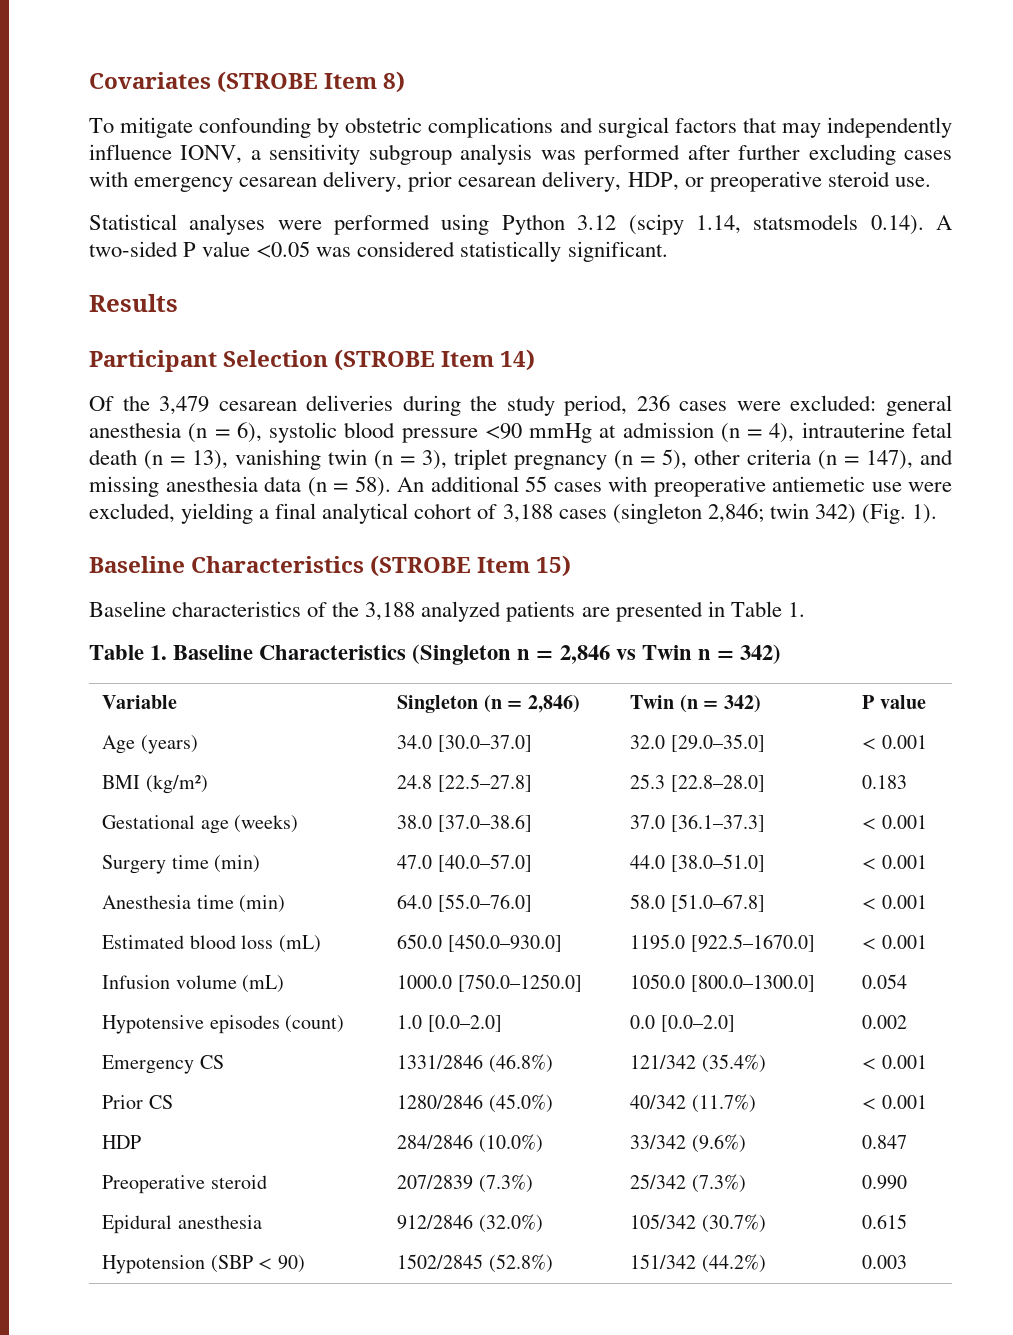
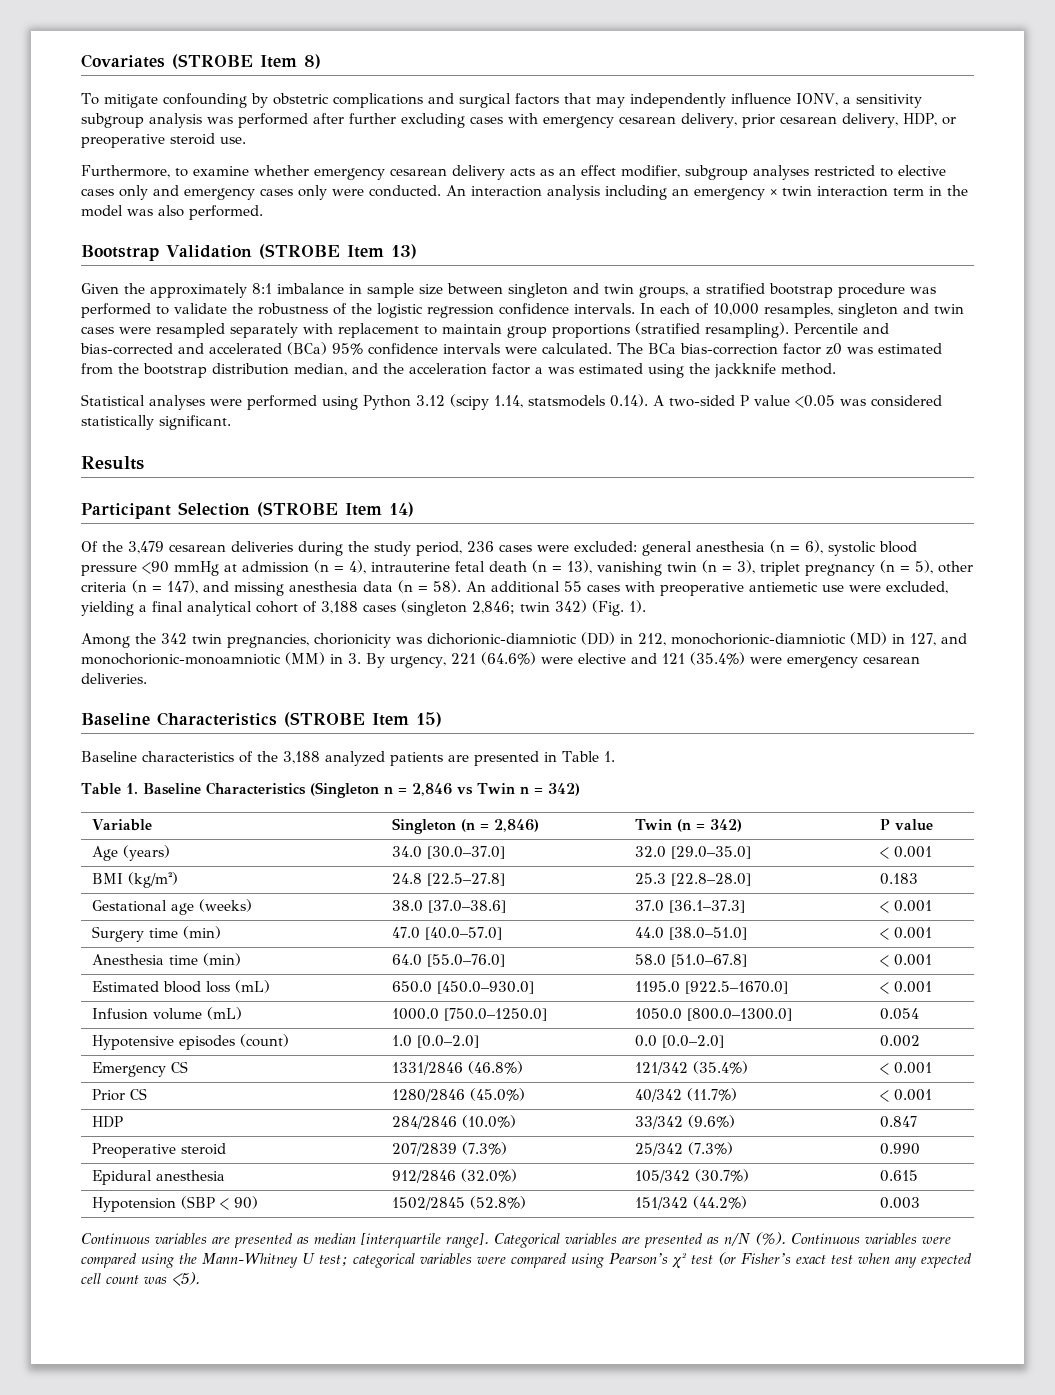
(931, 182) none -> [81,165,946,180] [81,185,968,200] [81,205,263,220] [81,244,417,261] [81,283,936,298] [81,303,964,318] [81,322,889,338] [80,342,942,355] [81,363,836,378] // Furthermore, to examine whether emergency cesarean delivery acts as an effect modifier, subgroup analyses restricted to elective cases only and emergency cases only were conducted. An interaction analysis including an emergency × twin interaction term in the model was also performed. // Bootstrap Validation (STROBE Item 13) // Given the approximately 8:1 imbalance in sample size between singleton and twin groups, a stratified bootstrap procedure was performed to validate the robustness of the logistic regression confidence intervals. In each of 10,000 resamples, singleton and twin cases were resampled separately with replacement to maintain group proportions (stratified resampling). Percentile and bias-corrected and accelerated (BCa) 95% confidence intervals were calculated. The BCa bias-correction factor z0 was estimated from the bootstrap distribution median, and the acceleration factor a was estimated using the jackknife method.
(938, 514) none -> [81,632,967,648] [81,652,920,668] [81,673,147,684] // Among the 342 twin pregnancies, chorionicity was dichorionic-diamniotic (DD) in 212, monochorionic-diamniotic (MD) in 127, and monochorionic-monoamniotic (MM) in 3. By urgency, 221 (64.6%) were elective and 121 (35.4%) were emergency cesarean deliveries.
(908, 1262) none -> [81,1232,951,1248] [81,1252,972,1268] [81,1272,200,1286] // Continuous variables are presented as median [interquartile range]. Categorical variables are presented as n/N (%). Continuous variables were compared using the Mann-Whitney U test; categorical variables were compared using Pearson’s χ² test (or Fisher’s exact test when any expected cell count was <5).

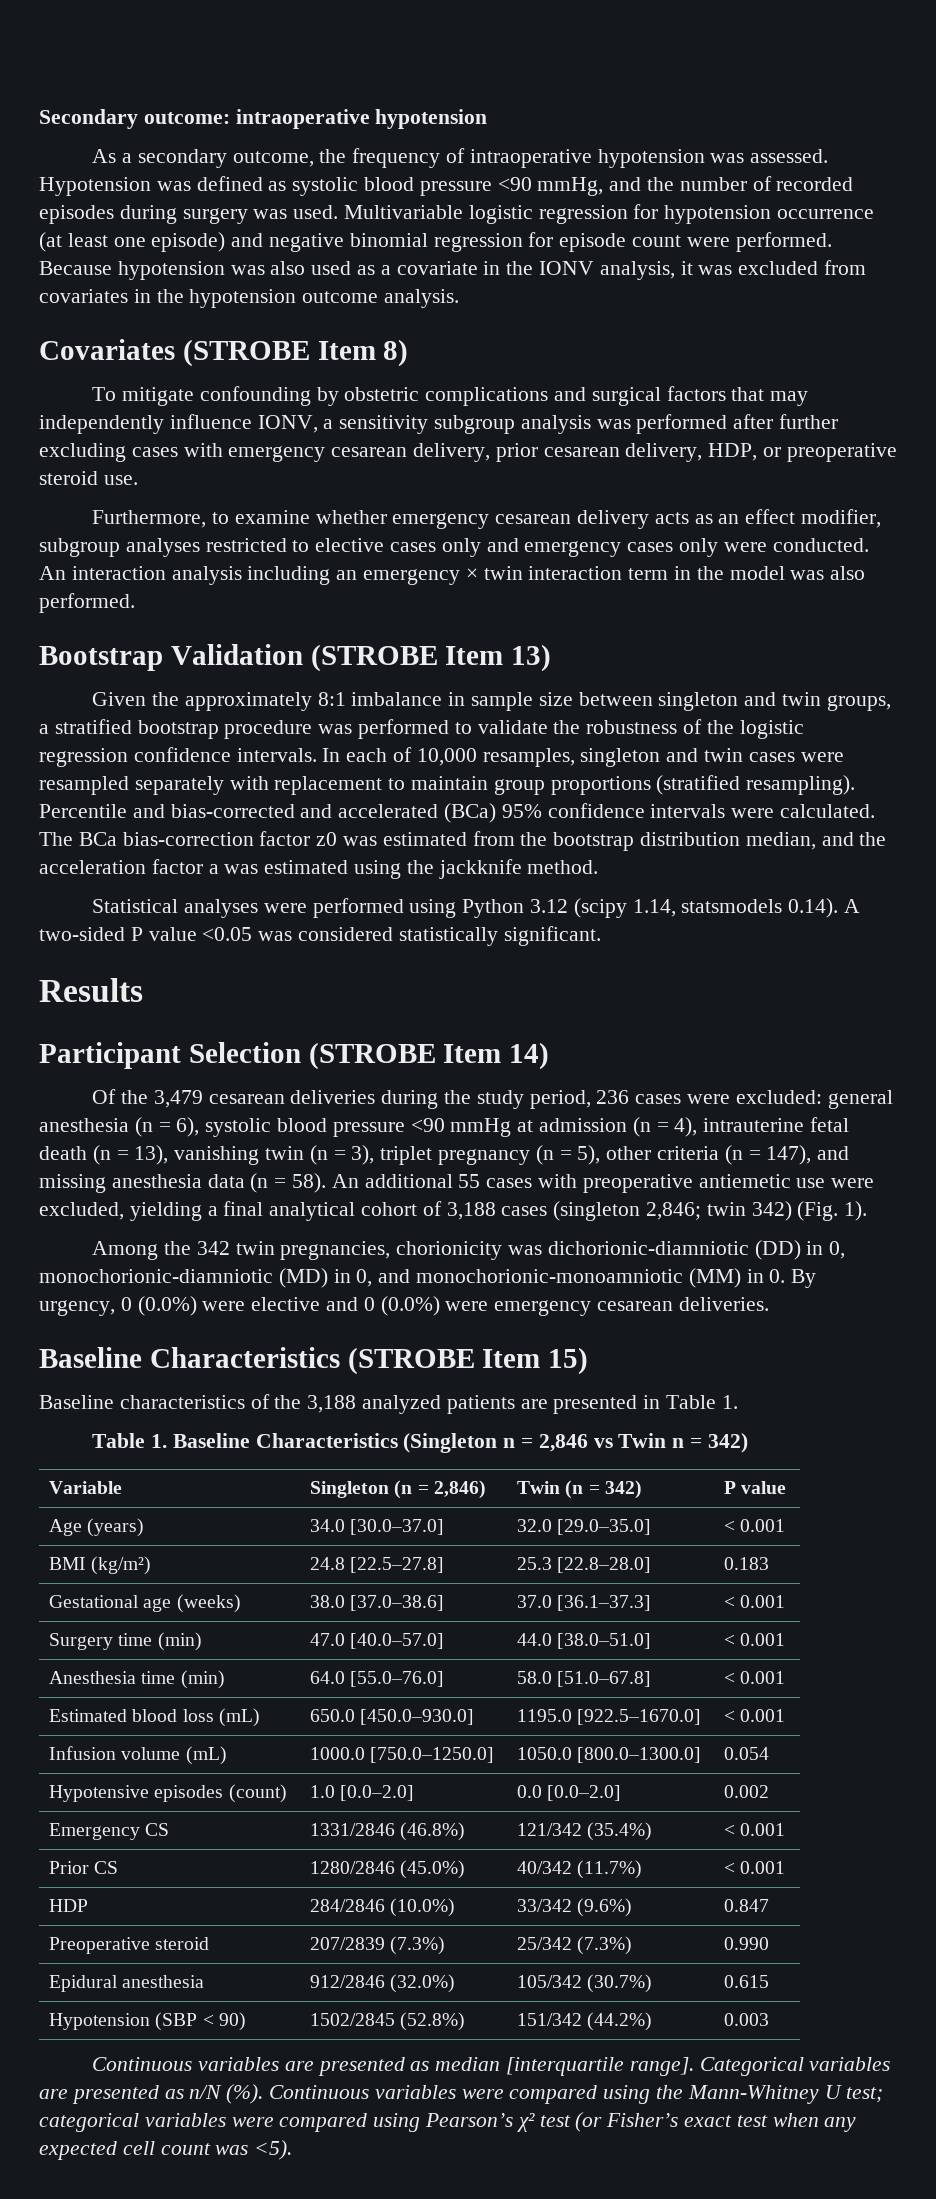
(81, 61) none -> [39,109,488,129] [92,148,829,168] [39,176,854,196] [39,204,875,224] [39,232,832,252] [39,260,867,280] [39,289,460,308] Secondary outcome: intraoperative hypotension // As a secondary outcome, the frequency of intraoperative hypotension was assessed. Hypotension was defined as systolic blood pressure <90 mmHg, and the number of recorded episodes during surgery was used. Multivariable logistic regression for hypotension occurrence (at least one episode) and negative binomial regression for episode count were performed. Because hypotension was also used as a covariate in the IONV analysis, it was excluded from covariates in the hypotension outcome analysis. //
[638,633,666,646] 212, -> [829,1241,846,1259] 0,
[910,633,936,646] 127, -> [356,1269,373,1287] 0,
[348,653,361,664] 3. -> [769,1269,786,1283] 0.
[450,652,536,665] 221 (64.6%) -> [120,1296,197,1316] 0 (0.0%)
[661,652,745,665] 121 (35.4%) -> [363,1296,440,1316] 0 (0.0%)

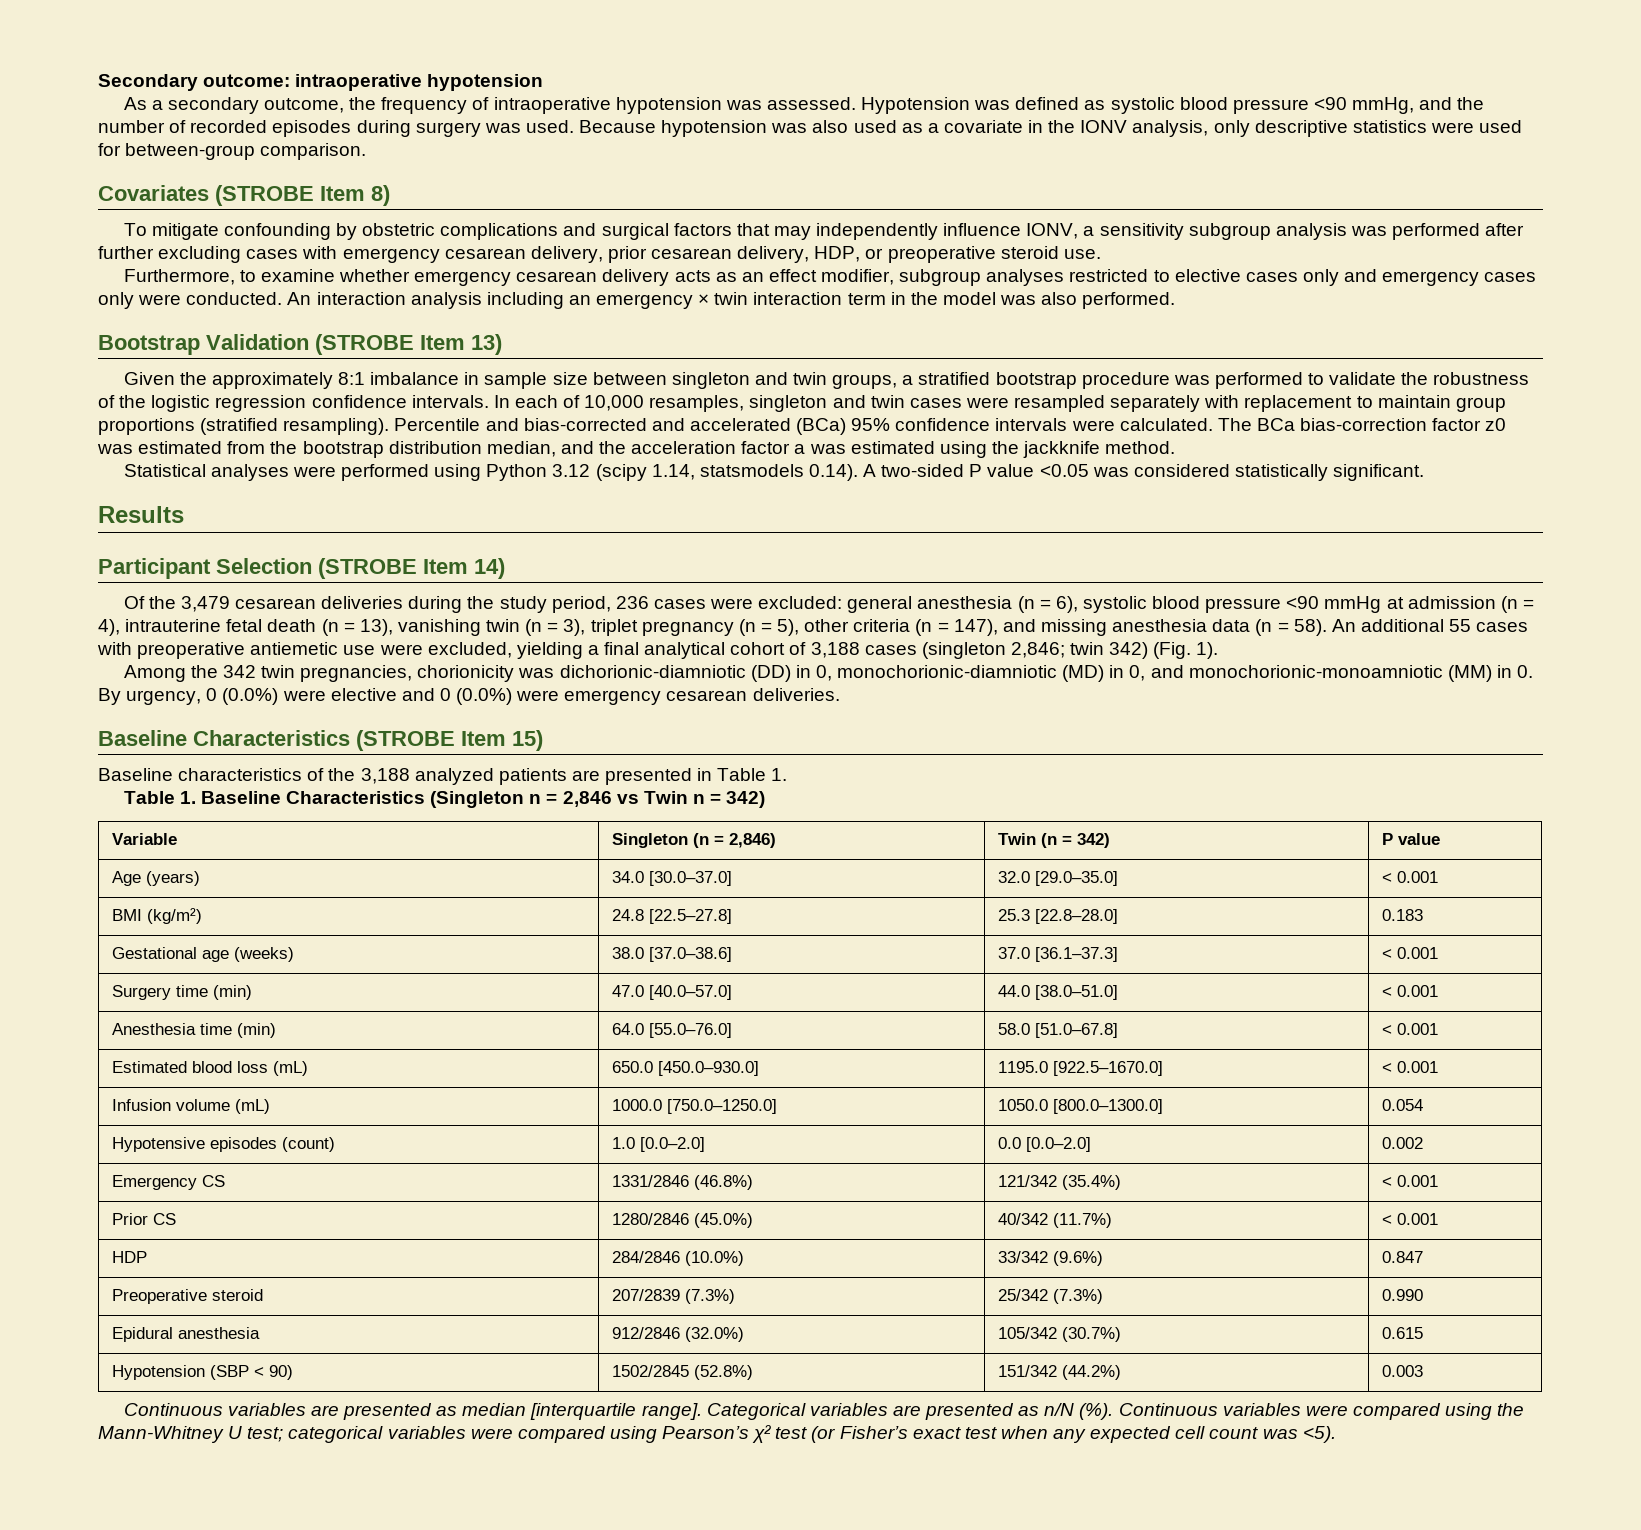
[344,204,875,224] [39,232,832,252] Multivariable logistic regression for hypotension occurrence (at least one episode) and negative binomial regression for episode count were performed. -> (574, 126) none
[680,260,867,275] [39,289,460,308] it was excluded from covariates in the hypotension outcome analysis. -> [1213,120,1523,137] [98,143,367,160] only descriptive statistics were used for between-group comparison.

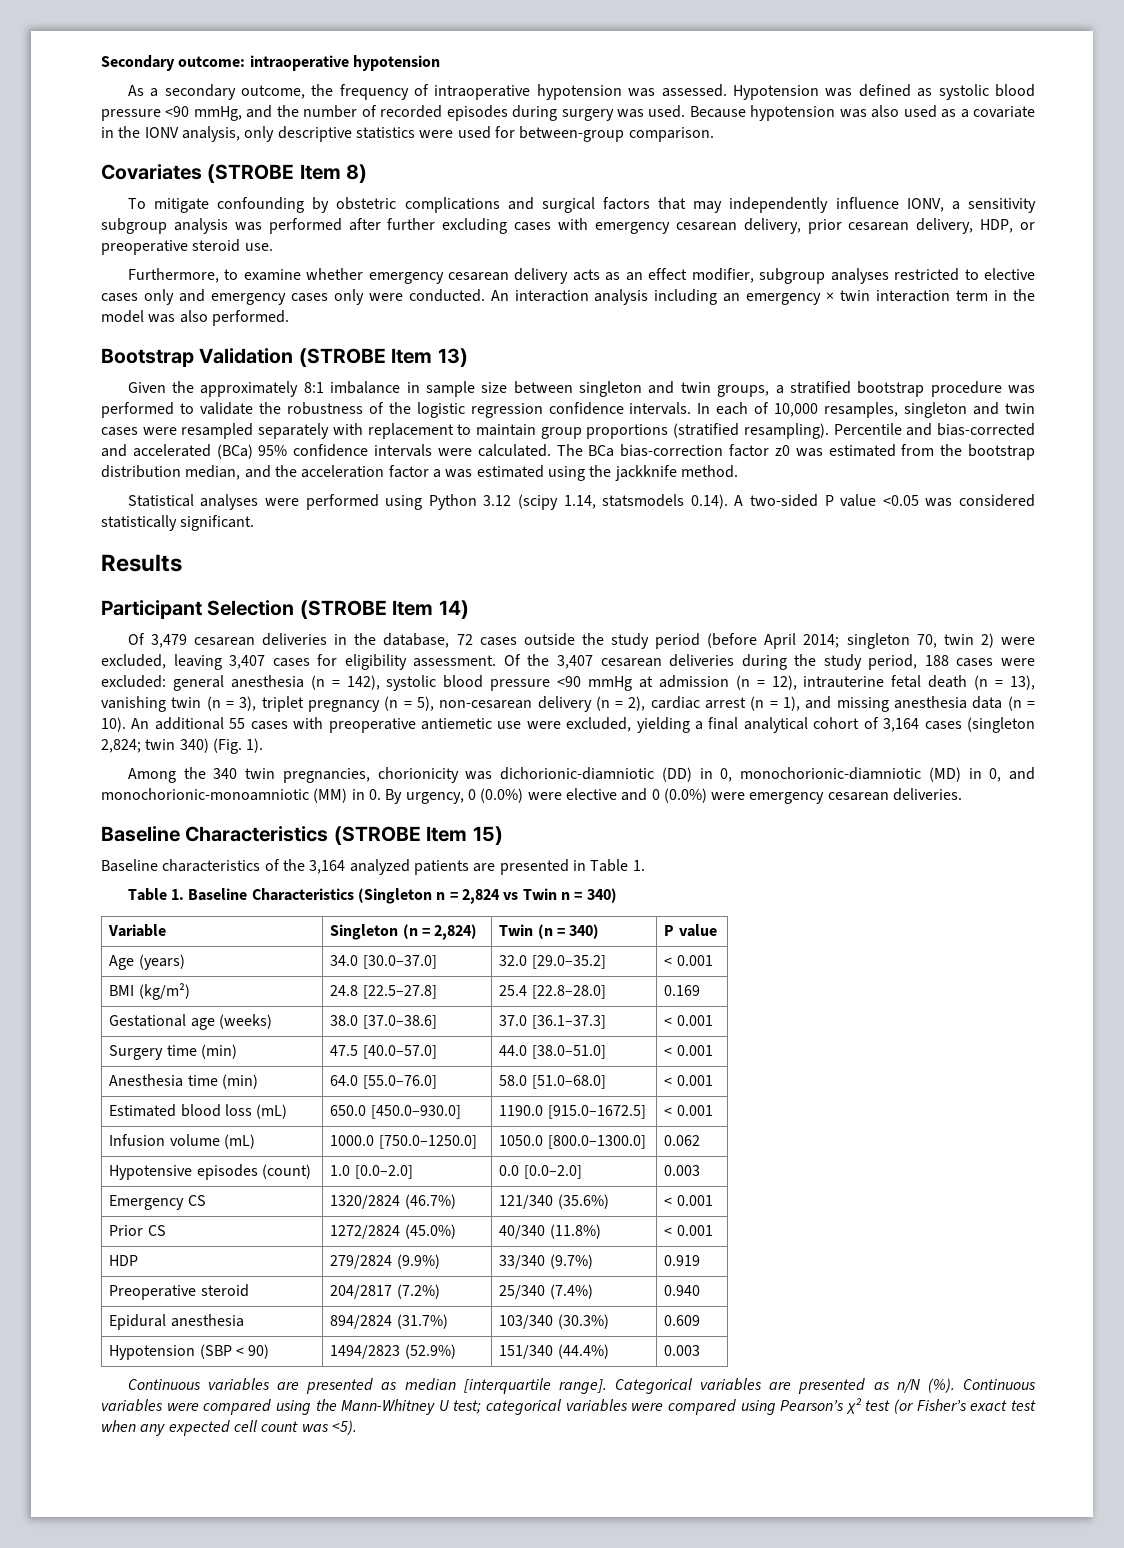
[148,596,230,612] the 3,479 -> [150,633,1036,649] [101,654,593,670] 3,479 cesarean deliveries in the database, 72 cases outside the study period (before April 2014; singleton 70, twin 2) were excluded, leaving 3,407 cases for eligibility assessment. Of the 3,407
[615,596,649,609] 236 -> [924,655,949,666] 188
[1055,596,1078,613] 6), -> [346,675,380,690] 142),
[98,619,120,636] 4), -> [771,675,797,690] 12),
[804,619,998,636] other criteria (n = 147), -> [439,696,801,712] non-cesarean delivery (n = 2), cardiac arrest (n = 1),
[1293,619,1327,636] 58). -> [101,717,126,732] 10).
[810,642,860,658] 3,188 -> [883,718,920,732] 3,164
[1010,642,1149,659] 2,846; twin 342) -> [101,738,209,753] 2,824; twin 340)
[222,665,256,678] 342 -> [213,768,238,779] 340
[360,768,410,784] 3,188 -> [309,860,346,874] 3,164
[562,791,612,807] 2,846 -> [461,889,500,904] 2,824
[726,791,766,808] 342) -> [586,888,617,903] 340)
[729,833,777,848] 2,846) -> [434,924,478,940] 2,824)
[1077,833,1111,848] 342) -> [569,924,600,939] 340)
[1035,871,1119,886] [29.0–35.0] -> [531,955,606,969] [29.0–35.2]
[998,909,1031,921] 25.3 -> [499,985,528,996] 25.4
[1382,909,1424,921] 0.183 -> [664,985,701,996] 0.169
[612,985,645,997] 47.0 -> [330,1045,359,1056] 47.5
[1035,1023,1119,1038] [51.0–67.8] -> [531,1075,606,1089] [51.0–68.0]
[998,1061,1164,1076] 1195.0 [922.5–1670.0] -> [499,1105,646,1119] 1190.0 [915.0–1672.5]
[1382,1099,1424,1111] 0.054 -> [664,1135,701,1146] 0.062
[1382,1137,1424,1149] 0.002 -> [664,1165,701,1176] 0.003
[612,1175,754,1190] [998,1175,1122,1190] 1331/2846 (46.8%) | 121/342 (35.4%) -> [330,1194,456,1209] [499,1194,609,1209] 1320/2824 (46.7%) | 121/340 (35.6%)
[612,1213,690,1225] 1280/2846 -> [330,1225,401,1239] 1272/2824
[998,1213,1113,1228] 40/342 (11.7%) -> [499,1224,601,1239] 40/340 (11.8%)
[612,1251,745,1266] [998,1251,1104,1266] [1382,1251,1424,1263] [112,1289,264,1304] [612,1289,736,1304] [998,1289,1104,1304] [1382,1289,1424,1301] [112,1327,261,1342] [612,1327,745,1342] [998,1327,1122,1342] [1382,1327,1424,1339] 284/2846 (10.0%) | 33/342 (9.6%) | 0.847 // Preoperative steroid | 207/2839 (7.3%) | 25/342 (7.3%) | 0.990 // Epidural anesthesia | 912/2846 (32.0%) | 105/342 (30.7%) | 0.615 -> [330,1254,440,1269] [499,1254,593,1269] [664,1255,701,1266] [109,1284,249,1300] [330,1284,440,1299] [499,1284,593,1299] [664,1285,701,1296] [109,1314,244,1330] [330,1314,448,1329] [499,1314,609,1329] [664,1315,701,1326] 279/2824 (9.9%) | 33/340 (9.7%) | 0.919 // Preoperative steroid | 204/2817 (7.2%) | 25/340 (7.4%) | 0.940 // Epidural anesthesia | 894/2824 (31.7%) | 103/340 (30.3%) | 0.609
[612,1365,754,1380] [998,1365,1122,1380] 1502/2845 (52.8%) | 151/342 (44.2%) -> [330,1344,456,1359] [499,1344,609,1359] 1494/2823 (52.9%) | 151/340 (44.4%)

